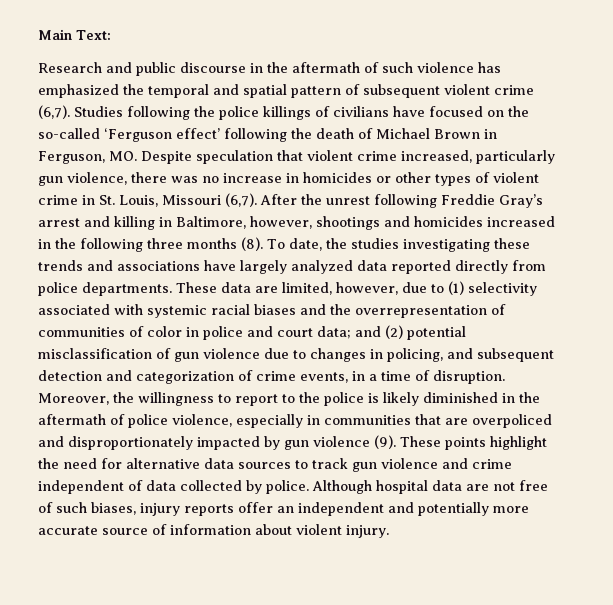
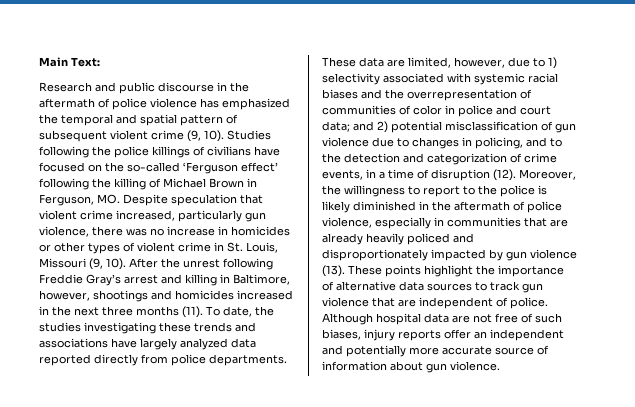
[382,62,413,73] such -> [112,98,147,110] police
[38,105,70,119] (6,7). -> [187,130,224,142] (9, 10).
[316,128,354,139] death -> [114,178,146,190] killing
[225,193,257,207] (6,7). -> [89,258,126,270] (9, 10).
[80,238,143,252] following -> [74,307,99,316] next
[241,237,263,251] (8). -> [182,306,203,318] (11).
[448,281,464,295] (1) -> [548,57,557,69] 1)
[385,325,403,339] (2) -> [377,121,388,133] 2)
[477,348,554,362] subsequent -> [550,138,562,147] [322,153,341,163] to the
[433,370,505,384] disruption. -> [431,169,516,181] disruption (12).
[472,414,552,428] overpoliced -> [322,233,450,245] already heavily policed
[374,435,396,449] (9). -> [322,265,345,277] (13).
[63,458,122,469] need for -> [498,265,564,277] [322,281,334,291] importance of
[442,458,512,469] [38,480,262,494] and crime independent of data collected by -> [372,297,508,309] that are independent of
[296,524,389,538] violent injury. -> [426,361,500,373] gun violence.

